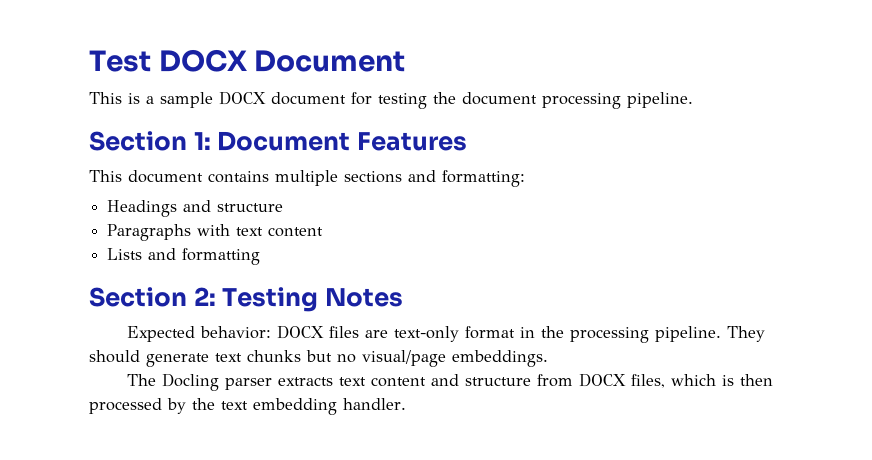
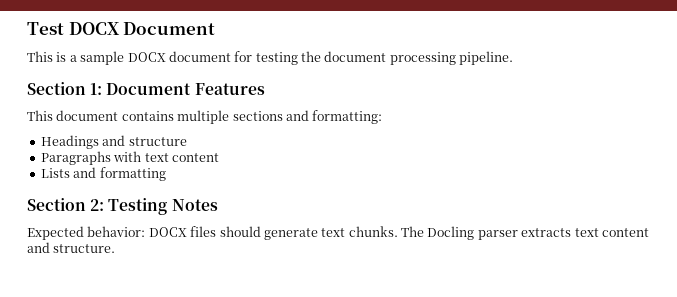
[365,326,766,343] [89,350,548,367] are text-only format in the processing pipeline. They should generate text chunks but no visual/page embeddings. // -> [219,226,398,240] should generate text chunks.
[465,373,774,388] [89,398,406,415] structure from DOCX files, which is then processed by the text embedding handler. -> [53,244,116,253] structure.

